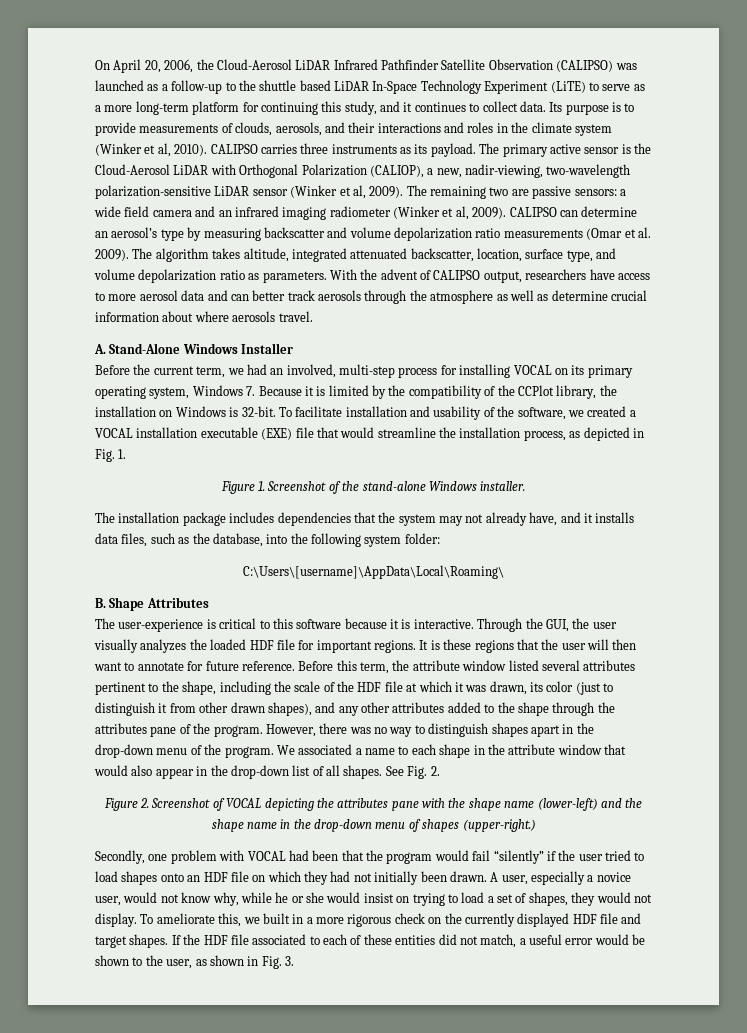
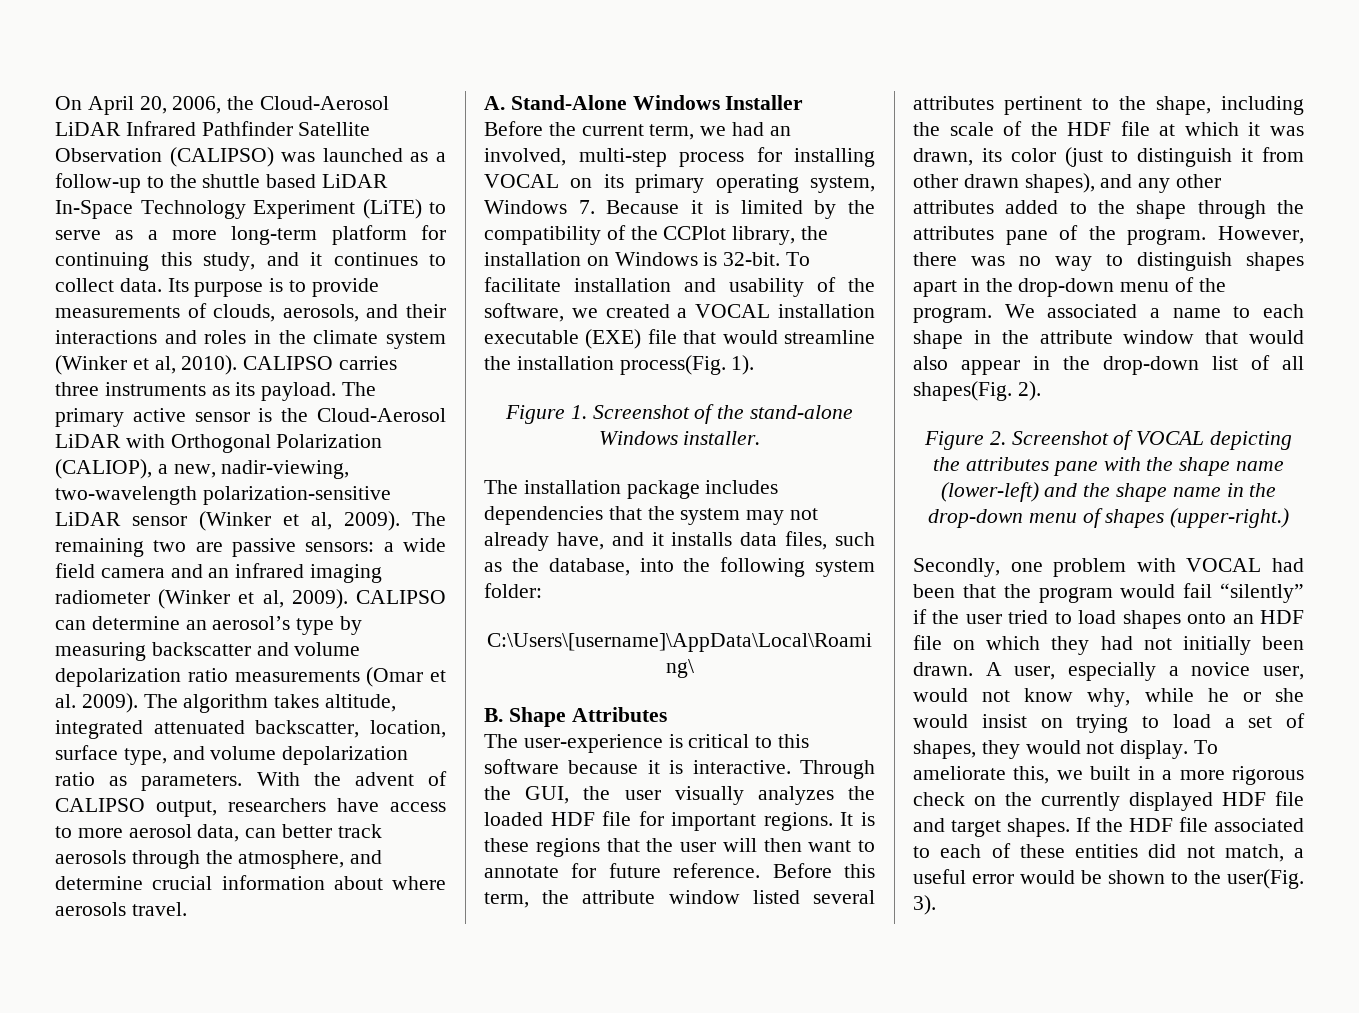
[181,290,228,301] data and -> [197,824,240,842] data,
[430,290,549,304] atmosphere as well as -> [238,850,383,869] atmosphere, and
[523,427,644,441] [95,449,127,462] process, as depicted in Fig. 1. -> [619,355,755,375] process(Fig. 1).
[343,765,440,779] shapes. See Fig. 2. -> [913,381,1041,401] shapes(Fig. 2).
[166,955,294,969] user, as shown in Fig. 3. -> [1227,869,1304,889] [913,895,936,915] user(Fig. 3).

